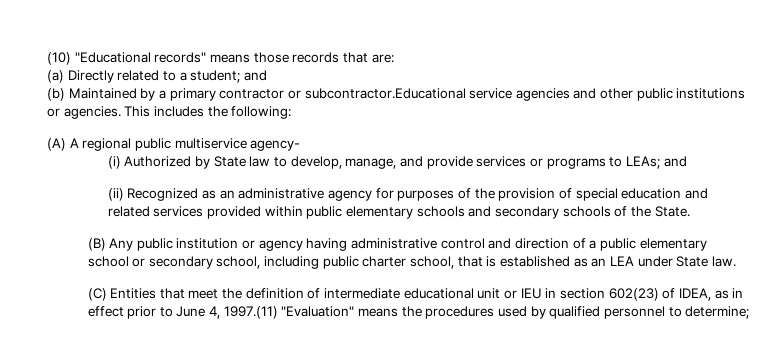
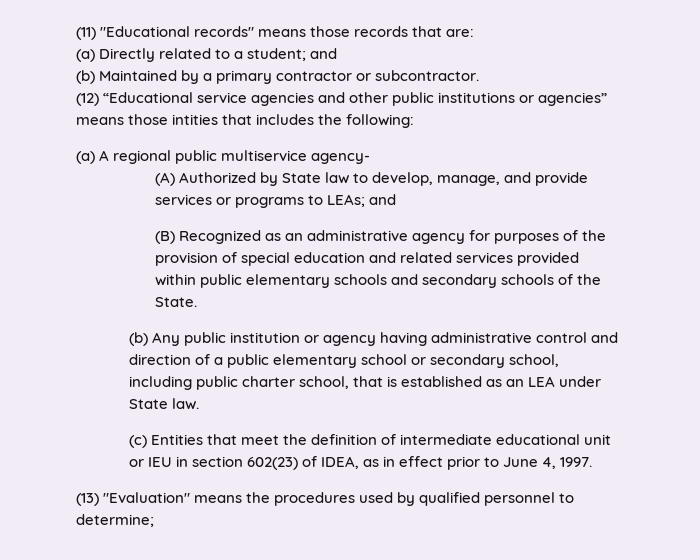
[47,52,71,65] (10) -> [76,27,96,40] (11)
[304,88,466,99] subcontractor.Educational -> [375,70,480,81] [76,92,194,106] subcontractor. // (12) “Educational
[63,106,151,119] agencies. This -> [538,92,608,106] [76,114,253,125] agencies” means those intities that
[47,138,66,151] (A) -> [76,151,95,164] (a)
[107,156,121,169] (i) -> [155,172,176,186] (A)
[107,188,124,201] (ii) -> [155,231,176,244] (B)
[87,238,106,251] (B) -> [128,332,148,346] (b)
[87,288,107,301] (C) -> [128,435,147,448] (c)
[223,306,278,319] 1997.(11) -> [560,457,593,467] [76,493,99,506] 1997. // (13)

